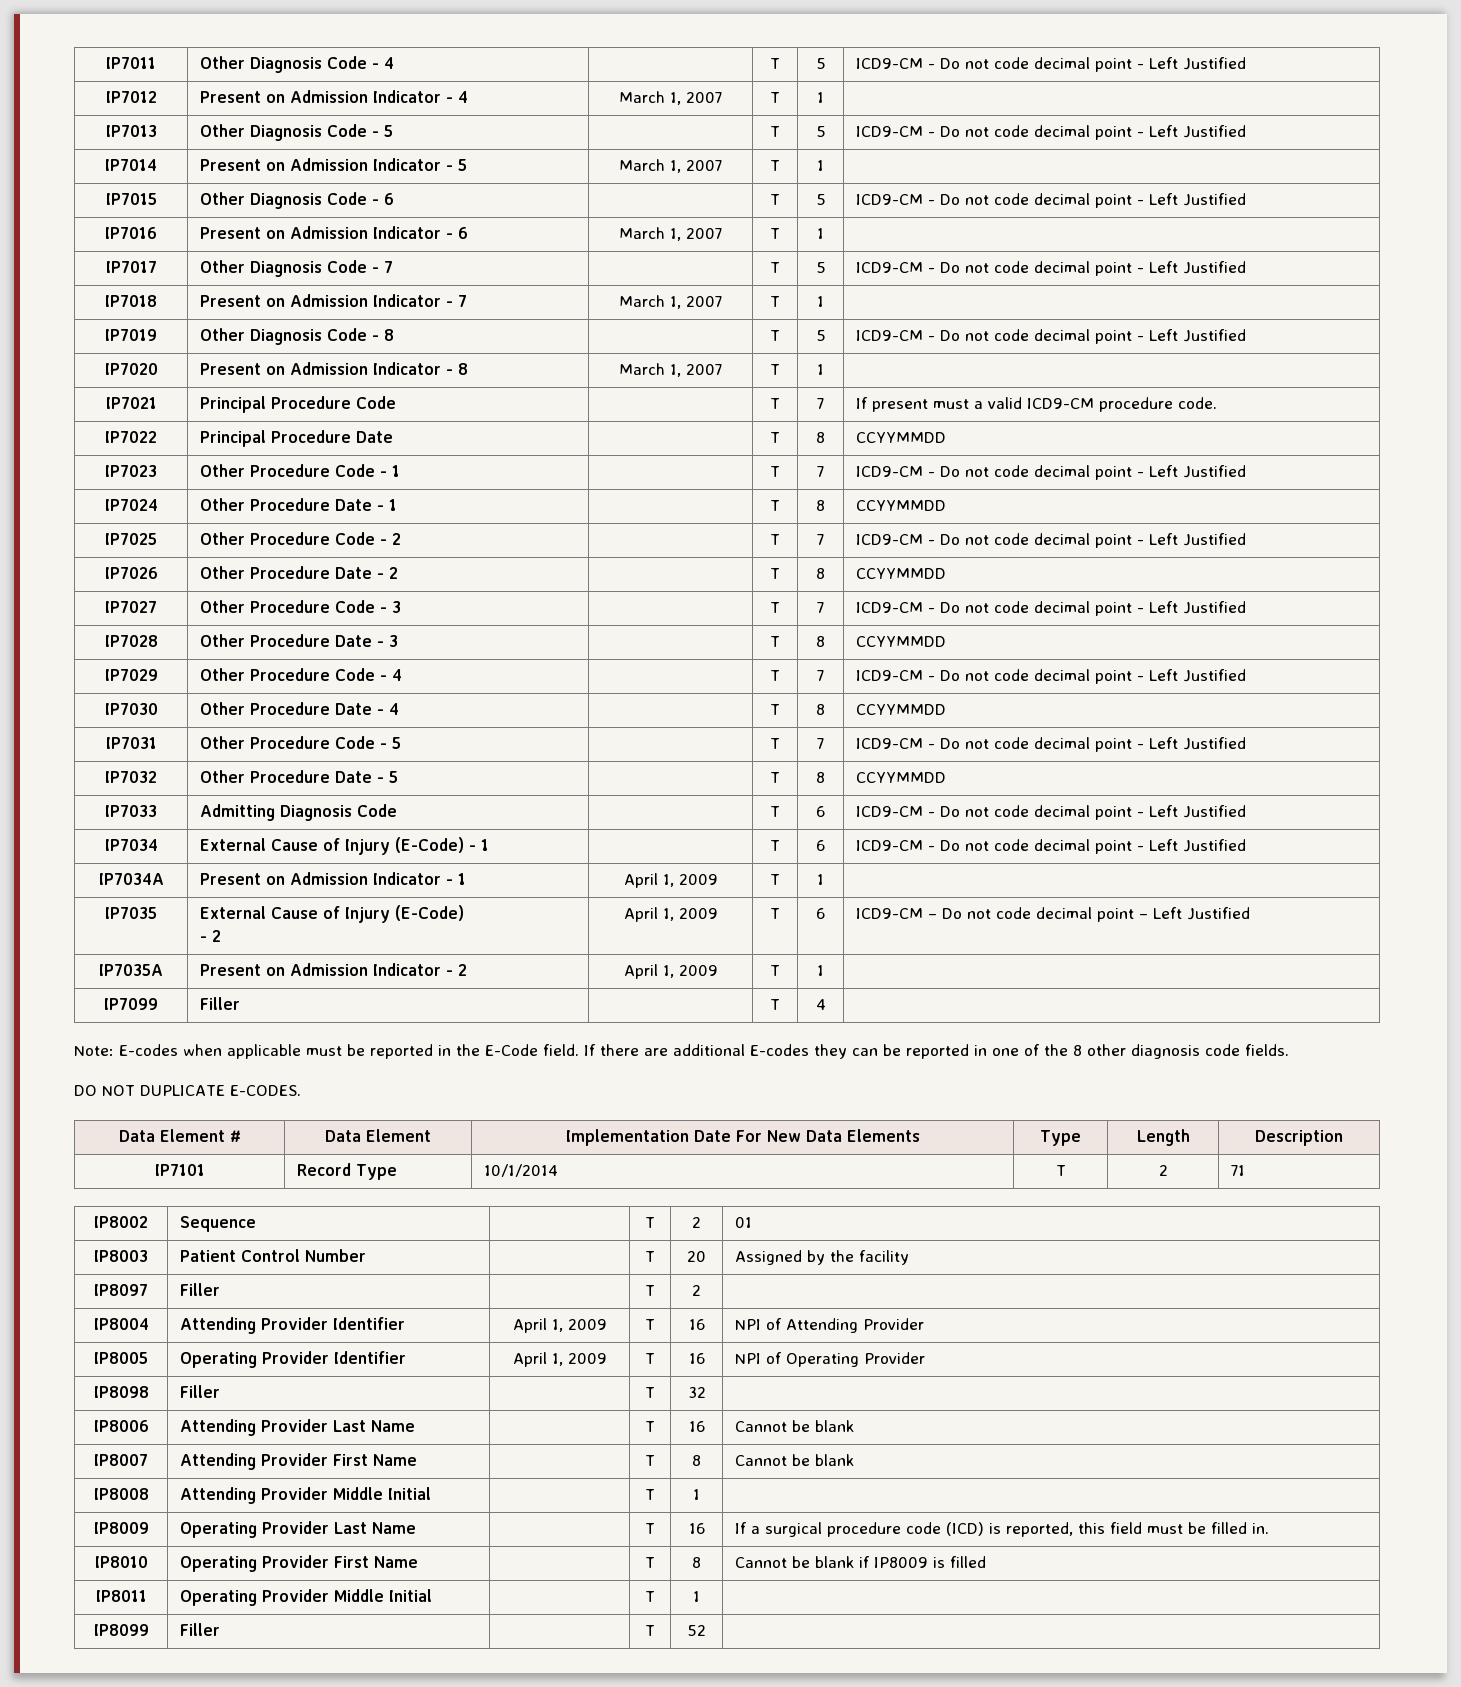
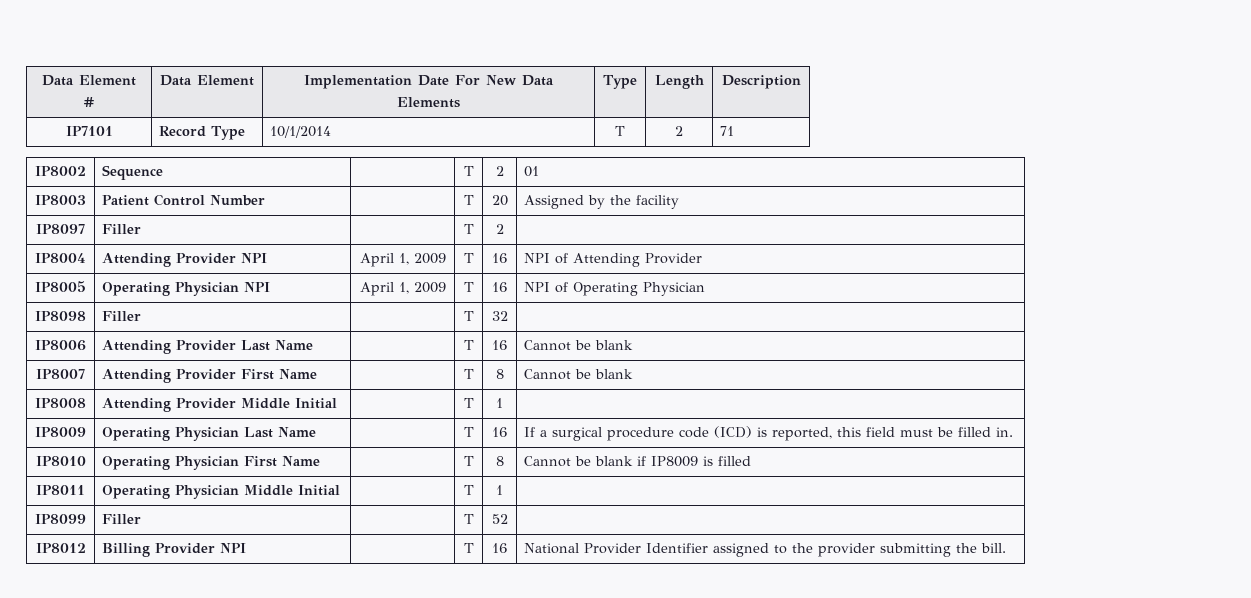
[106,57,156,69] [199,56,394,73] [770,58,780,69] [815,58,826,69] [855,57,1246,72] [105,91,157,103] [199,90,468,103] [619,91,722,105] [770,92,780,103] [817,92,824,103] [105,125,157,137] [199,124,393,141] [770,126,780,137] [815,126,826,137] [855,125,1246,140] [105,159,157,171] [199,158,467,171] [619,159,722,173] [770,160,780,171] [817,160,824,171] [105,193,157,205] [199,192,394,209] [770,194,780,205] [815,194,826,205] [855,193,1246,208] [105,227,157,239] [199,226,468,239] [619,227,722,241] [770,228,780,239] [817,228,824,239] [105,261,157,273] [199,260,393,277] [770,262,780,273] [815,262,826,273] [855,261,1246,276] [105,295,157,307] [199,294,467,307] [619,295,722,309] [770,296,780,307] [817,296,824,307] [105,329,157,341] [199,328,394,345] [770,330,780,341] [815,330,826,341] [855,329,1246,344] [104,363,158,375] [199,362,468,375] [619,363,722,377] [770,364,780,375] [817,364,824,375] [105,397,157,409] [199,396,396,413] [770,398,780,409] [817,398,824,409] [855,397,1217,412] [105,431,157,443] [199,430,393,447] [770,432,780,443] [816,432,825,443] [855,432,946,443] [105,465,157,477] [199,464,400,477] [770,466,780,477] [817,466,824,477] [855,465,1246,480] [104,499,158,511] [199,498,397,511] [770,500,780,511] [816,500,825,511] [855,500,946,511] [105,533,157,545] [199,532,401,545] [770,534,780,545] [817,534,824,545] [855,533,1246,548] [104,567,158,579] [199,566,398,579] [770,568,780,579] [816,568,825,579] [855,568,946,579] [105,601,157,613] [199,600,401,613] [770,602,780,613] [817,602,824,613] [855,601,1246,616] [104,635,158,647] [199,634,398,647] [770,636,780,647] [816,636,825,647] [855,636,946,647] [104,669,158,681] [199,668,402,681] [770,670,780,681] [817,670,824,681] [855,669,1246,684] [104,703,158,715] [199,702,399,715] [770,704,780,715] [816,704,825,715] [855,704,946,715] [105,737,157,749] [199,736,401,749] [770,738,780,749] [817,738,824,749] [855,737,1246,752] [105,771,157,783] [199,770,398,783] [770,772,780,783] [816,772,825,783] [855,772,946,783] [105,805,157,817] [199,804,397,821] [770,806,780,817] [816,806,825,817] [855,805,1246,820] [104,839,158,851] [199,837,489,855] [770,840,780,851] [816,840,825,851] [855,839,1246,854] [98,873,164,885] [199,872,466,885] [623,873,718,888] [770,874,780,885] [817,874,824,885] [105,907,157,919] [199,905,464,923] [199,930,221,942] [623,907,718,922] [770,908,780,919] [816,908,825,919] [855,907,1250,922] [99,964,163,976] [199,963,467,976] [623,964,718,979] [770,965,780,976] [817,965,824,976] [104,998,158,1010] [199,997,240,1010] [770,999,780,1010] [815,999,826,1010] [74,1044,1289,1059] [74,1085,301,1096] IP7011 | Other Diagnosis Code - 4 | | T | 5 | ICD9-CM - Do not code decimal point - Left Justified // IP7012 | Present on Admission Indicator - 4 | March 1, 2007 | T | 1 | // IP7013 | Other Diagnosis Code - 5 | | T | 5 | ICD9-CM - Do not code decimal point - Left Justified // IP7014 | Present on Admission Indicator - 5 | March 1, 2007 | T | 1 | // IP7015 | Other Diagnosis Code - 6 | | T | 5 | ICD9-CM - Do not code decimal point - Left Justified // IP7016 | Present on Admission Indicator - 6 | March 1, 2007 | T | 1 | // IP7017 | Other Diagnosis Code - 7 | | T | 5 | ICD9-CM - Do not code decimal point - Left Justified // IP7018 | Present on Admission Indicator - 7 | March 1, 2007 | T | 1 | // IP7019 | Other Diagnosis Code - 8 | | T | 5 | ICD9-CM - Do not code decimal point - Left Justified // IP7020 | Present on Admission Indicator - 8 | March 1, 2007 | T | 1 | // IP7021 | Principal Procedure Code | | T | 7 | If present must a valid ICD9-CM procedure code. // IP7022 | Principal Procedure Date | | T | 8 | CCYYMMDD // IP7023 | Other Procedure Code - 1 | | T | 7 | ICD9-CM - Do not code decimal point - Left Justified // IP7024 | Other Procedure Date - 1 | | T | 8 | CCYYMMDD // IP7025 | Other Procedure Code - 2 | | T | 7 | ICD9-CM - Do not code decimal point - Left Justified // IP7026 | Other Procedure Date - 2 | | T | 8 | CCYYMMDD // IP7027 | Other Procedure Code - 3 | | T | 7 | ICD9-CM - Do not code decimal point - Left Justified // IP7028 | Other Procedure Date - 3 | | T | 8 | CCYYMMDD // IP7029 | Other Procedure Code - 4 | | T | 7 | ICD9-CM - Do not code decimal point - Left Justified // IP7030 | Other Procedure Date - 4 | | T | 8 | CCYYMMDD // IP7031 | Other Procedure Code - 5 | | T | 7 | ICD9-CM - Do not code decimal point - Left Justified // IP7032 | Other Procedure Date - 5 | | T | 8 | CCYYMMDD // IP7033 | Admitting Diagnosis Code | | T | 6 | ICD9-CM - Do not code decimal point - Left Justified // IP7034 | External Cause of Injury (E-Code) - 1 | | T | 6 | ICD9-CM - Do not code decimal point - Left Justified // IP7034A | Present on Admission Indicator - 1 | April 1, 2009 | T | 1 | // IP7035 | External Cause of Injury (E-Code) // - 2 | April 1, 2009 | T | 6 | ICD9-CM – Do not code decimal point – Left Justified // IP7035A | Present on Admission Indicator - 2 | April 1, 2009 | T | 1 | // IP7099 | Filler | | T | 4 | // Note: E-codes when applicable must be reported in the E-Code field. If there are additional E-codes they can be reported in one of the 8 other diagnosis code fields. // DO NOT DUPLICATE E-CODES. // -> (42, 80) none
[332,1317,405,1330] Identifier -> [241,253,268,263] NPI
[261,1351,406,1364] Provider Identifier -> [175,282,271,296] Physician NPI
[863,1352,925,1364] Provider -> [643,282,706,296] Physician
[261,1521,329,1534] Provider -> [175,427,240,441] Physician
[261,1555,329,1568] Provider -> [175,456,240,470] Physician
[261,1589,329,1602] Provider -> [175,485,240,499] Physician
(706, 1630) none -> [35,543,86,553] [102,543,247,557] [463,543,474,553] [492,543,507,553] [524,543,1007,557] // IP8012 | Billing Provider NPI | | T | 16 | National Provider Identifier assigned to the provider submitting the bill.

